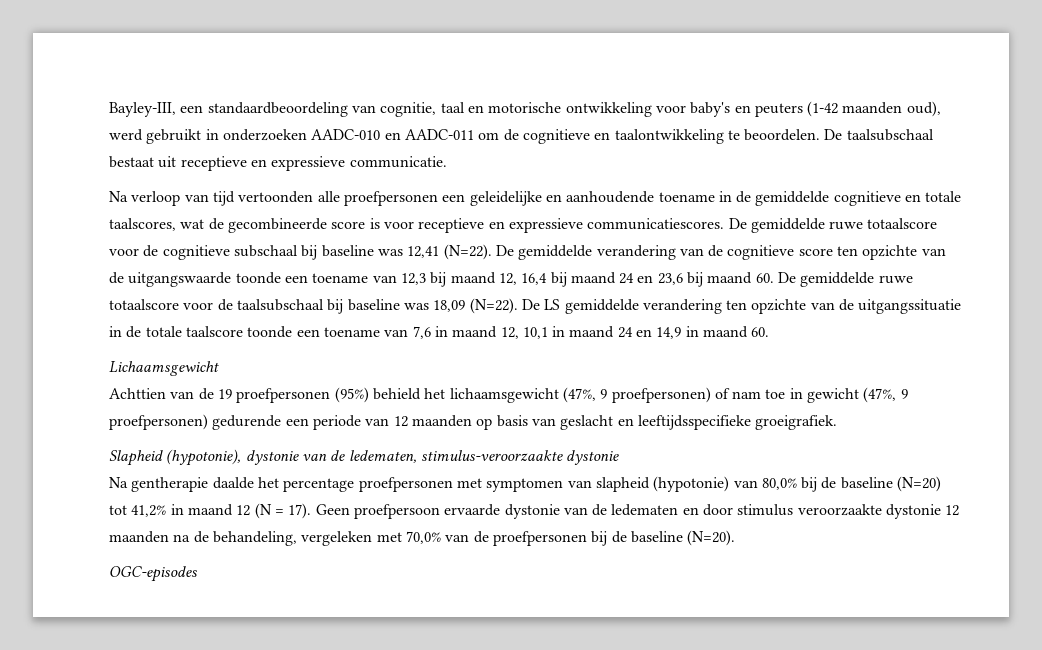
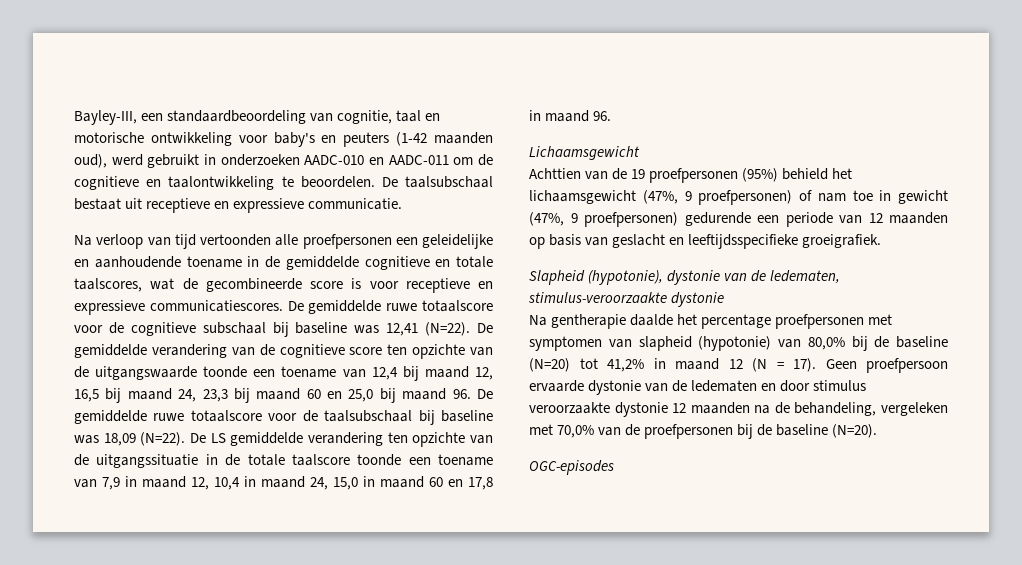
[400,273,426,285] 12,3 -> [371,367,398,380] 12,4
[521,272,774,287] 16,4 bij maand 24 en 23,6 bij maand 60. -> [74,388,471,403] 16,5 bij maand 24, 23,3 bij maand 60 en 25,0 bij maand 96.
[412,326,431,339] 7,6 -> [102,477,120,490] 7,9
[522,326,770,339] 10,1 in maand 24 en 14,9 in maand 60. -> [214,476,493,490] [529,110,612,122] 10,4 in maand 24, 15,0 in maand 60 en 17,8 in maand 96.

